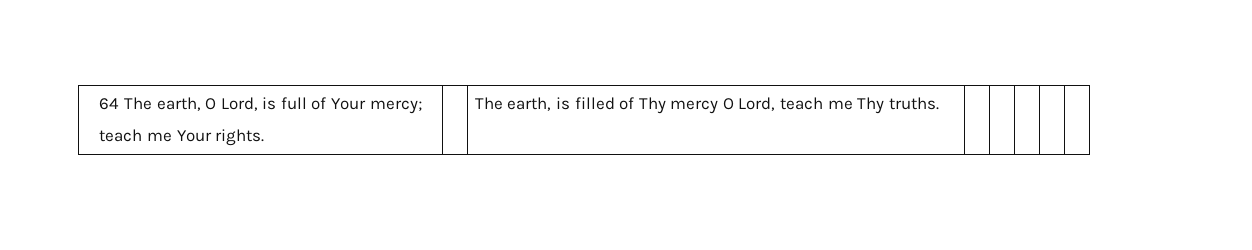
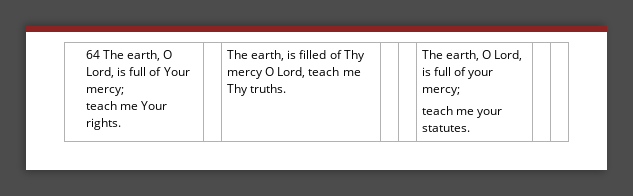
(939, 103) none -> [421,50,523,61] [421,67,494,79] [421,87,460,96] [421,106,503,118] [421,125,470,132] The earth, O Lord, is full of your mercy; // teach me your statutes.

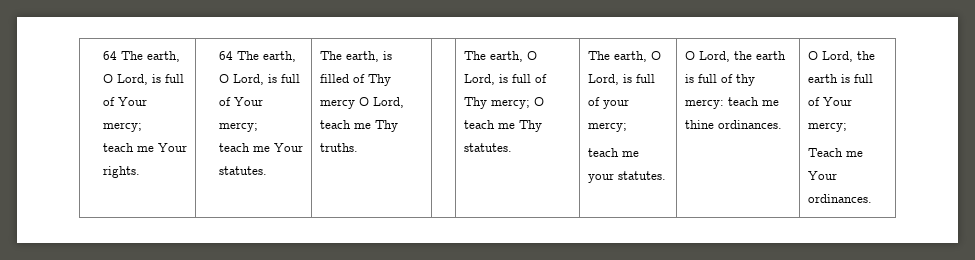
(121, 124) none -> [218,51,296,62] [218,74,300,85] [218,97,263,106] [218,122,258,132] [218,143,303,152] [218,166,267,175] 64 The earth, O Lord, is full of Your mercy; // teach me Your statutes.
(286, 88) none -> [463,51,537,62] [463,74,547,85] [463,97,544,109] [463,120,542,132] [463,143,512,152] The earth, O Lord, is full of Thy mercy; O teach me Thy statutes.
(470, 128) | -> [684,51,786,62] [684,74,755,86] [684,97,779,109] [684,120,782,129] [807,51,875,62] [807,74,873,83] [807,97,852,106] [807,122,847,132] [807,148,863,157] [807,171,837,180] [807,194,872,203] O Lord, the earth is full of thy mercy: teach me thine ordinances. | O Lord, the earth is full of Your mercy; // Teach me Your ordinances.

